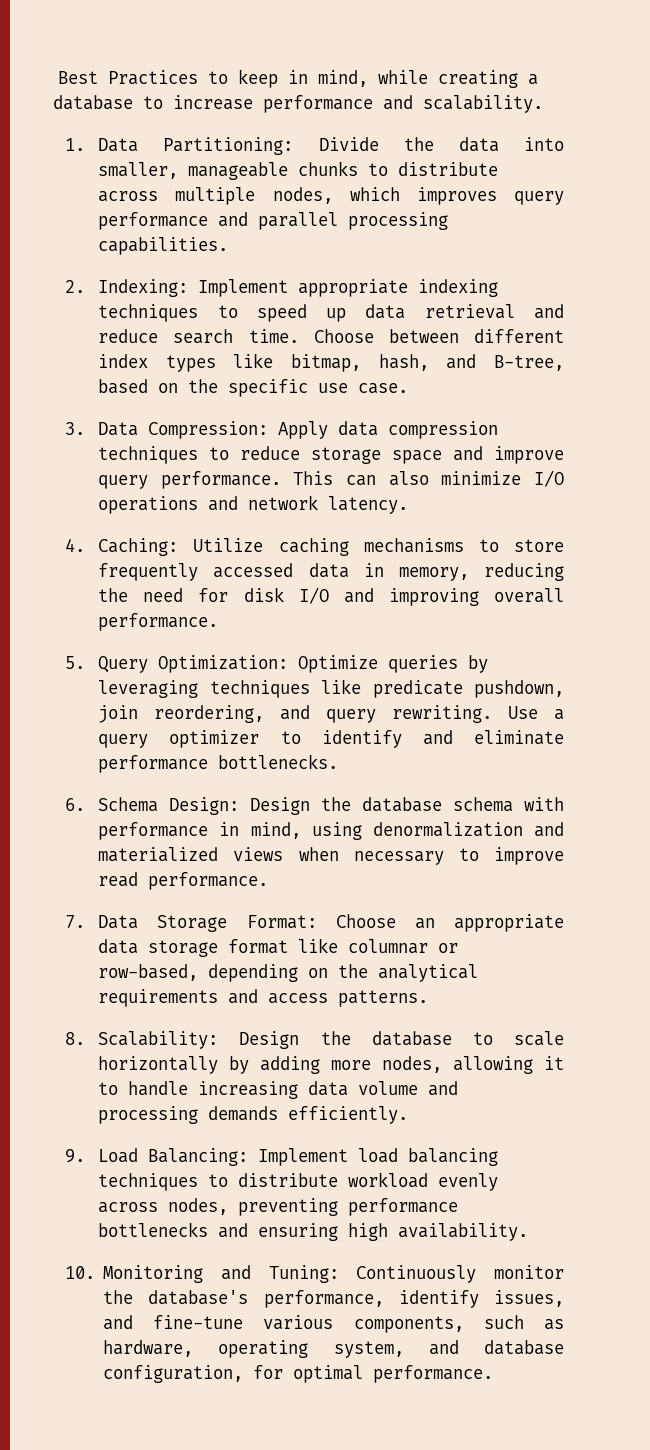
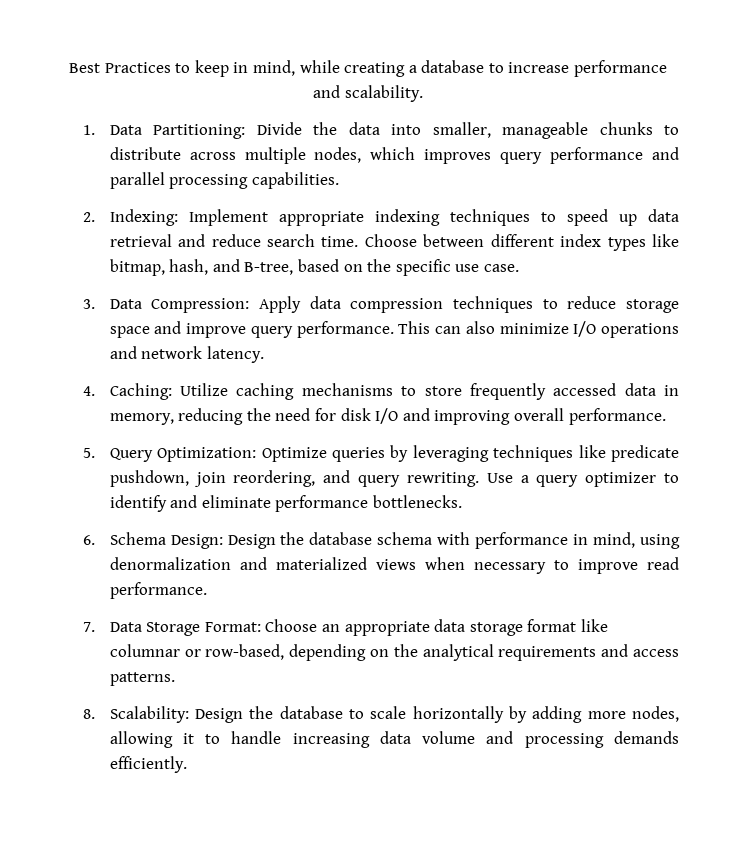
[64,1148,499,1166] [98,1172,499,1191] [98,1198,459,1216] [98,1222,529,1241] [64,1265,564,1283] [103,1290,564,1308] [103,1315,564,1333] [103,1340,564,1358] [103,1365,494,1383] // 9. Load Balancing: Implement load balancing techniques to distribute workload evenly across nodes, preventing performance bottlenecks and ensuring high availability. // 10. Monitoring and Tuning: Continuously monitor the database's performance, identify issues, and fine-tune various components, such as hardware, operating system, and database configuration, for optimal performance. -> (187, 764) none

